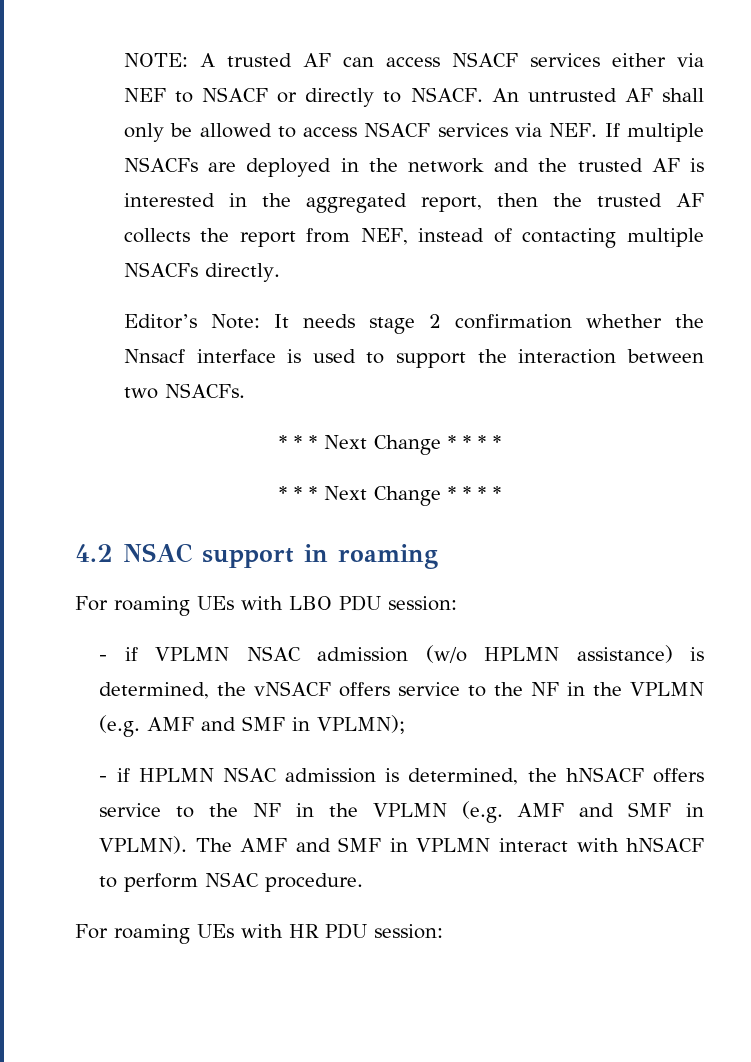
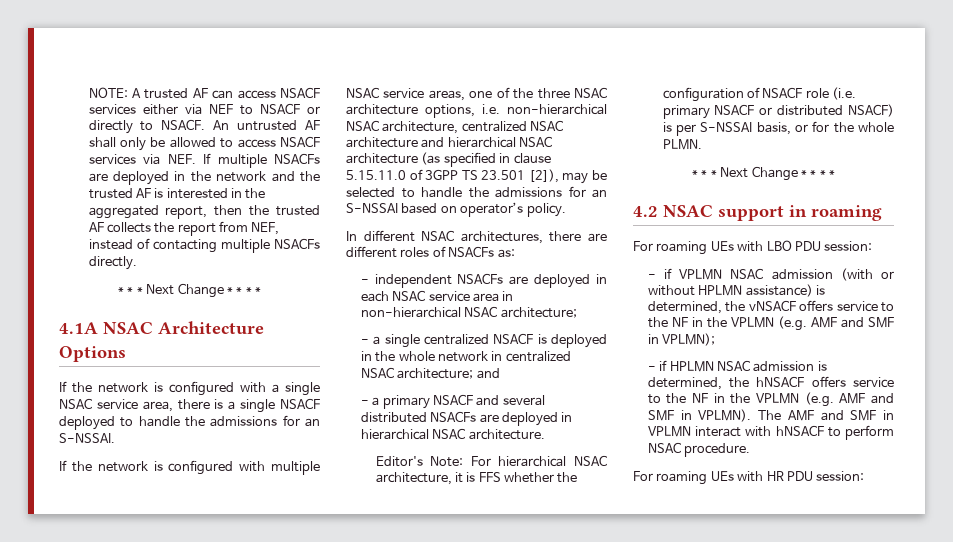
[123,314,705,334] [123,349,705,368] [123,383,245,399] [278,435,501,455] // Editor’s Note: It needs stage 2 confirmation whether the Nnsacf interface is used to support the interaction between two NSACFs. // * * * Next Change * * * * -> [118,283,261,298] [59,321,264,335] [59,346,126,362] [59,381,320,396] [59,398,320,413] [59,415,320,430] [59,433,115,443] [59,460,320,475] [346,87,607,101] [346,104,607,118] [346,120,564,134] [346,136,553,148] [346,152,551,167] [346,169,607,184] [346,186,607,198] [346,202,566,217] [346,230,607,244] [346,246,515,258] [360,273,607,288] [360,290,514,302] [360,306,577,318] [360,333,607,348] [360,351,571,362] [360,367,500,379] [360,394,545,409] [360,411,573,426] [360,428,545,440] [375,455,607,467] [375,472,578,485] [662,87,857,102] [662,104,894,119] [662,121,894,136] [662,139,702,150] // * * * Next Change * * * * // 4.1A NSAC Architecture Options // If the network is configured with a single NSAC service area, there is a single NSACF deployed to handle the admissions for an S-NSSAI. // If the network is configured with multiple NSAC service areas, one of the three NSAC architecture options, i.e. non-hierarchical NSAC architecture, centralized NSAC architecture and hierarchical NSAC architecture (as specified in clause 5.15.11.0 of 3GPP TS 23.501 [2]), may be selected to handle the admissions for an S-NSSAI based on operator’s policy. // In different NSAC architectures, there are different roles of NSACFs as: // - independent NSACFs are deployed in each NSAC service area in non-hierarchical NSAC architecture; // - a single centralized NSACF is deployed in the whole network in centralized NSAC architecture; and // - a primary NSACF and several distributed NSACFs are deployed in hierarchical NSAC architecture. // Editor's Note: For hierarchical NSAC architecture, it is FFS whether the configuration of NSACF role (i.e. primary NSACF or distributed NSACF) is per S-NSSAI basis, or for the whole PLMN.
[425,645,467,663] (w/o -> [840,268,894,281] [647,285,695,296] (with or without

